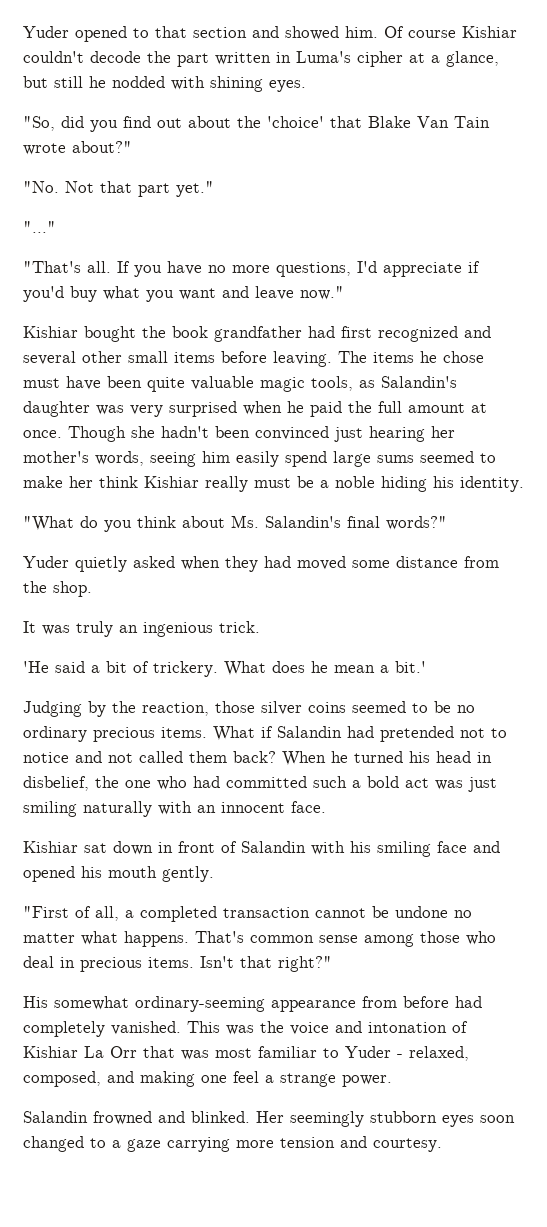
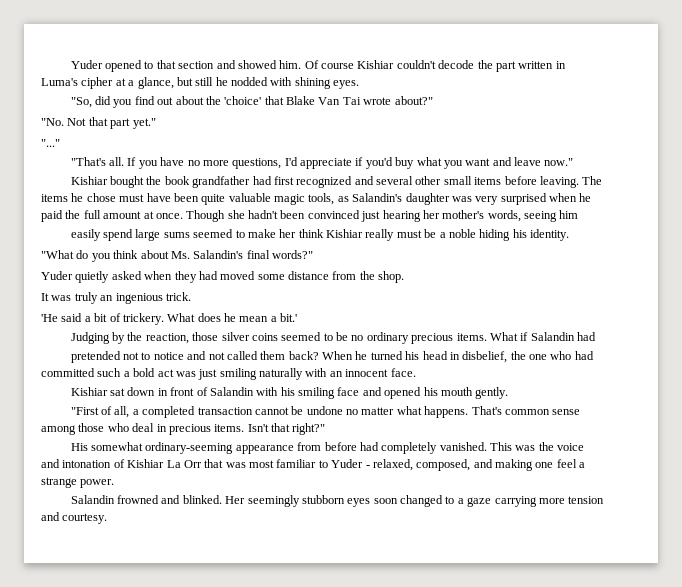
[454,116,490,128] Tain -> [342,97,361,105] Tai
(230, 457) none -> (579, 214) //
(374, 732) none -> (597, 336) //

